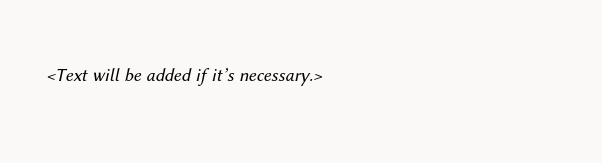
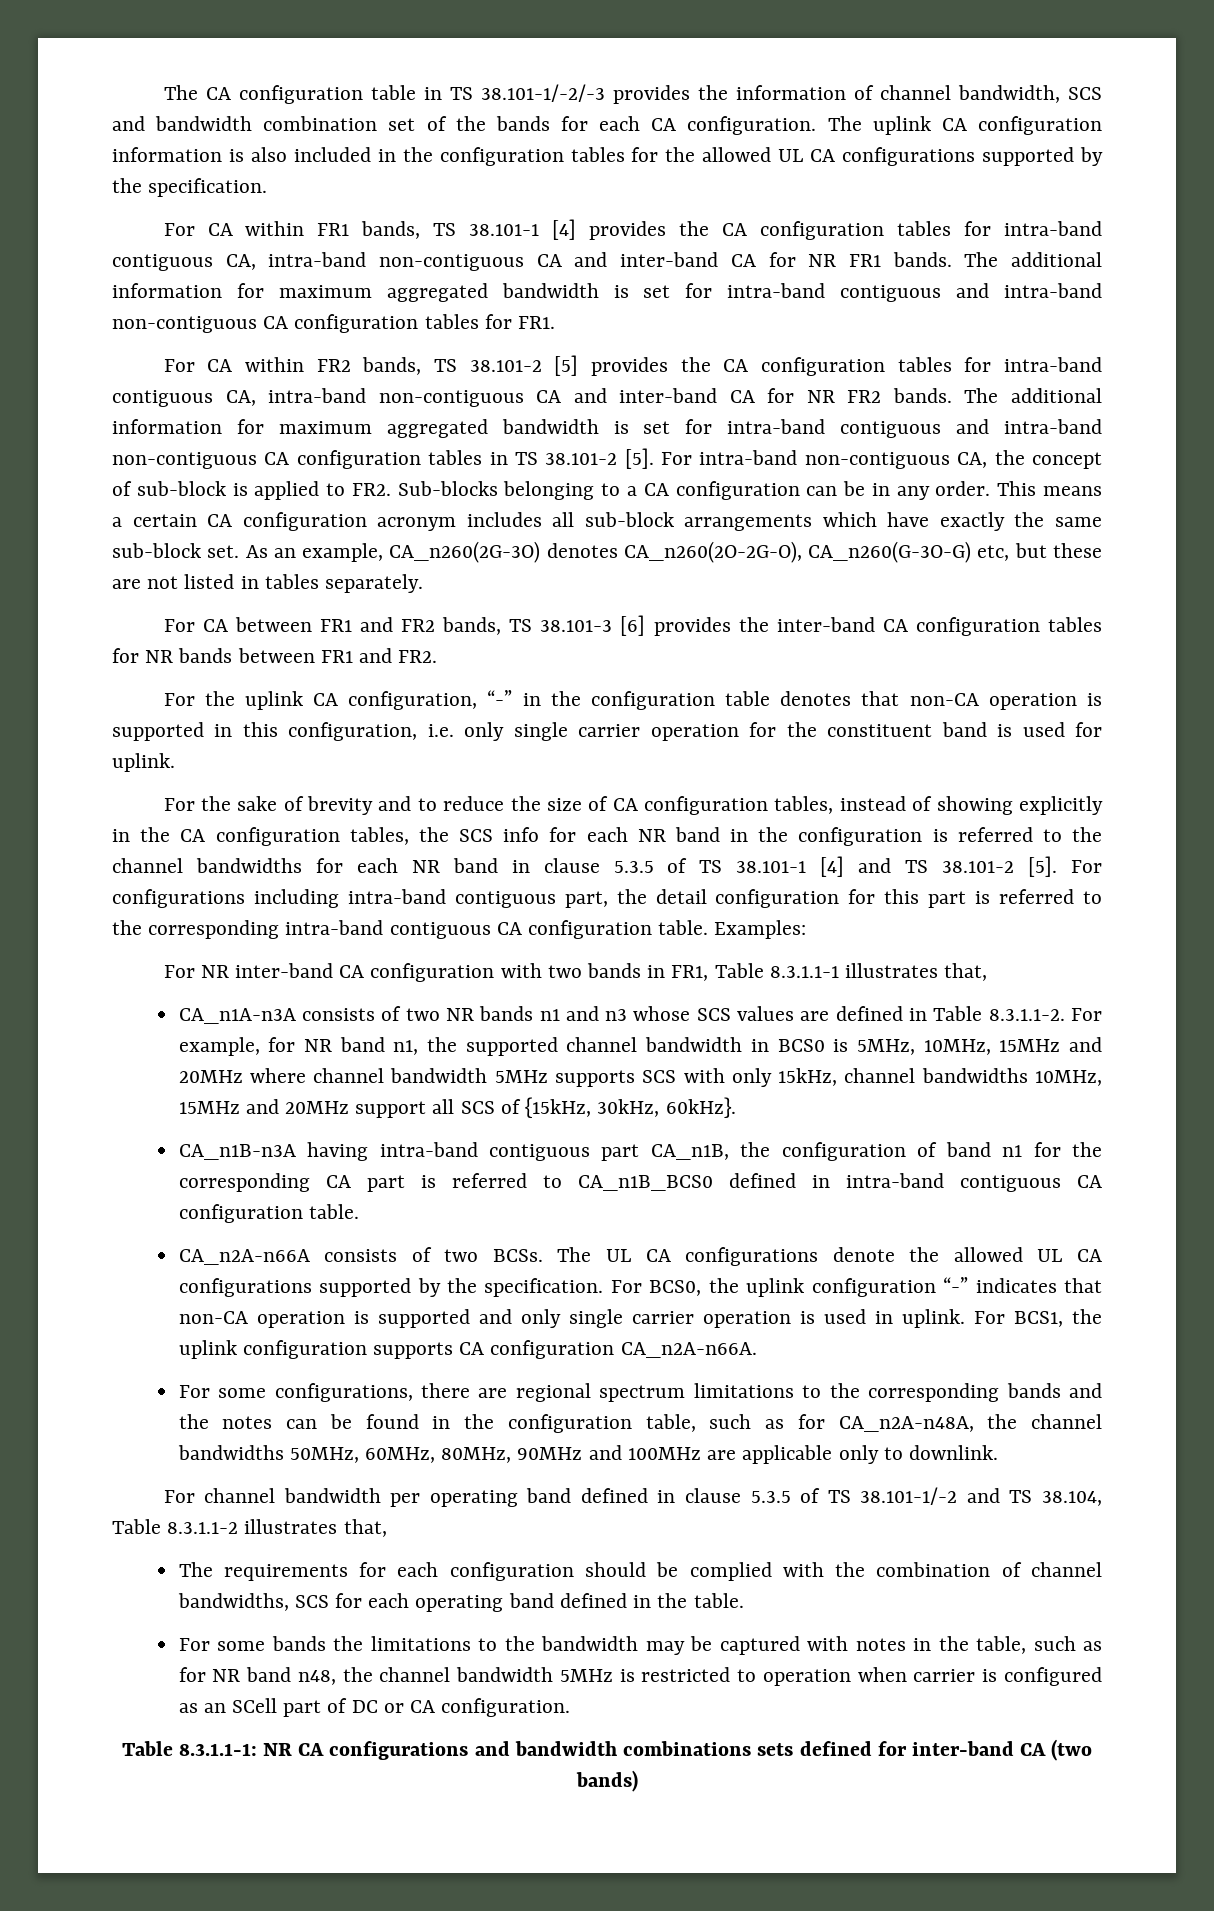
[46,68,323,86] <Text will be added if it’s necessary.> -> [163,84,1103,104] [112,116,1102,135] [112,147,1103,166] [112,178,268,197] [163,219,1103,240] [112,252,1103,271] [112,283,1102,302] [112,314,556,333] [163,355,1102,376] [112,388,1102,407] [112,419,1102,438] [112,448,1102,469] [112,481,1103,500] [112,512,1102,531] [112,541,1102,563] [112,574,424,593] [163,615,1102,636] [112,648,438,663] [163,690,1102,710] [112,722,1102,741] [112,753,175,772] [163,796,1103,815] [112,827,1102,846] [112,856,1103,877] [112,889,1102,908] [112,920,807,939] [163,963,988,982] [178,1006,1103,1024] [178,1037,1102,1056] [178,1068,1103,1087] [178,1097,736,1118] [178,1142,1102,1161] [178,1173,1102,1192] [178,1204,359,1223] [178,1247,1103,1266] [178,1277,1102,1297] [178,1309,1102,1328] [178,1340,757,1359] [178,1383,1102,1402] [178,1414,1102,1433] [177,1445,998,1464] [163,1487,1102,1507] [112,1519,387,1537] [178,1562,1103,1581] [177,1593,744,1612] [178,1636,1102,1655] [178,1667,1102,1686] [178,1698,571,1717] [121,1739,1093,1761] [575,1770,638,1792] The CA configuration table in TS 38.101-1/-2/-3 provides the information of channel bandwidth, SCS and bandwidth combination set of the bands for each CA configuration. The uplink CA configuration information is also included in the configuration tables for the allowed UL CA configurations supported by the specification. // For CA within FR1 bands, TS 38.101-1 [4] provides the CA configuration tables for intra-band contiguous CA, intra-band non-contiguous CA and inter-band CA for NR FR1 bands. The additional information for maximum aggregated bandwidth is set for intra-band contiguous and intra-band non-contiguous CA configuration tables for FR1. // For CA within FR2 bands, TS 38.101-2 [5] provides the CA configuration tables for intra-band contiguous CA, intra-band non-contiguous CA and inter-band CA for NR FR2 bands. The additional information for maximum aggregated bandwidth is set for intra-band contiguous and intra-band non-contiguous CA configuration tables in TS 38.101-2 [5]. For intra-band non-contiguous CA, the concept of sub-block is applied to FR2. Sub-blocks belonging to a CA configuration can be in any order. This means a certain CA configuration acronym includes all sub-block arrangements which have exactly the same sub-block set. As an example, CA_n260(2G-3O) denotes CA_n260(2O-2G-O), CA_n260(G-3O-G) etc, but these are not listed in tables separately. // For CA between FR1 and FR2 bands, TS 38.101-3 [6] provides the inter-band CA configuration tables for NR bands between FR1 and FR2. // For the uplink CA configuration, “-” in the configuration table denotes that non-CA operation is supported in this configuration, i.e. only single carrier operation for the constituent band is used for uplink. // For the sake of brevity and to reduce the size of CA configuration tables, instead of showing explicitly in the CA configuration tables, the SCS info for each NR band in the configuration is referred to the channel bandwidths for each NR band in clause 5.3.5 of TS 38.101-1 [4] and TS 38.101-2 [5]. For configurations including intra-band contiguous part, the detail configuration for this part is referred to the corresponding intra-band contiguous CA configuration table. Examples: // For NR inter-band CA configuration with two bands in FR1, Table 8.3.1.1-1 illustrates that, // CA_n1A-n3A consists of two NR bands n1 and n3 whose SCS values are defined in Table 8.3.1.1-2. For example, for NR band n1, the supported channel bandwidth in BCS0 is 5MHz, 10MHz, 15MHz and 20MHz where channel bandwidth 5MHz supports SCS with only 15kHz, channel bandwidths 10MHz, 15MHz and 20MHz support all SCS of {15kHz, 30kHz, 60kHz}. // CA_n1B-n3A having intra-band contiguous part CA_n1B, the configuration of band n1 for the corresponding CA part is referred to CA_n1B_BCS0 defined in intra-band contiguous CA configuration table. // CA_n2A-n66A consists of two BCSs. The UL CA configurations denote the allowed UL CA configurations supported by the specification. For BCS0, the uplink configuration “-” indicates that non-CA operation is supported and only single carrier operation is used in uplink. For BCS1, the uplink configuration supports CA configuration CA_n2A-n66A. // For some configurations, there are regional spectrum limitations to the corresponding bands and the notes can be found in the configuration table, such as for CA_n2A-n48A, the channel bandwidths 50MHz, 60MHz, 80MHz, 90MHz and 100MHz are applicable only to downlink. // For channel bandwidth per operating band defined in clause 5.3.5 of TS 38.101-1/-2 and TS 38.104, Table 8.3.1.1-2 illustrates that, // The requirements for each configuration should be complied with the combination of channel bandwidths, SCS for each operating band defined in the table. // For some bands the limitations to the bandwidth may be captured with notes in the table, such as for NR band n48, the channel bandwidth 5MHz is restricted to operation when carrier is configured as an SCell part of DC or CA configuration. // Table 8.3.1.1-1: NR CA configurations and bandwidth combinations sets defined for inter-band CA (two bands)

